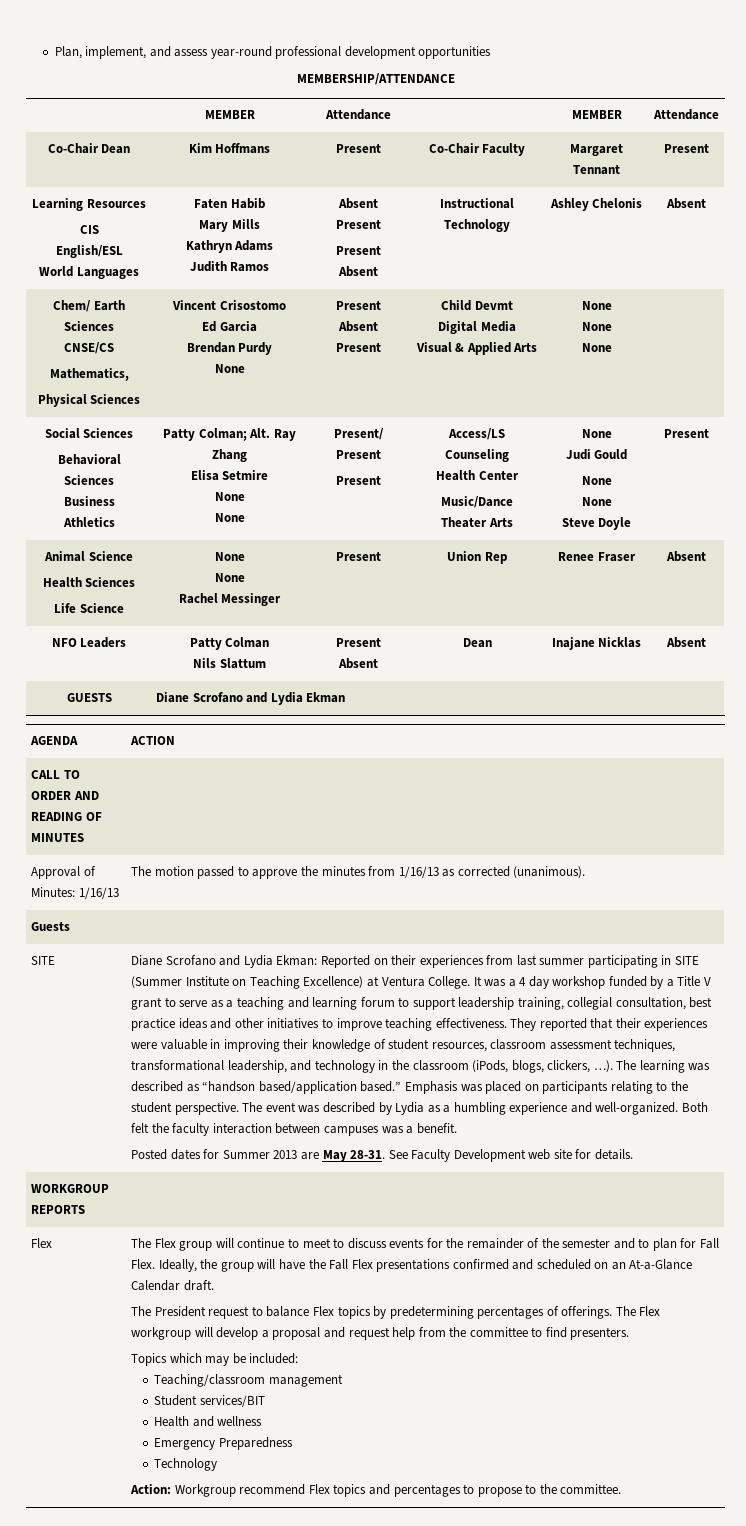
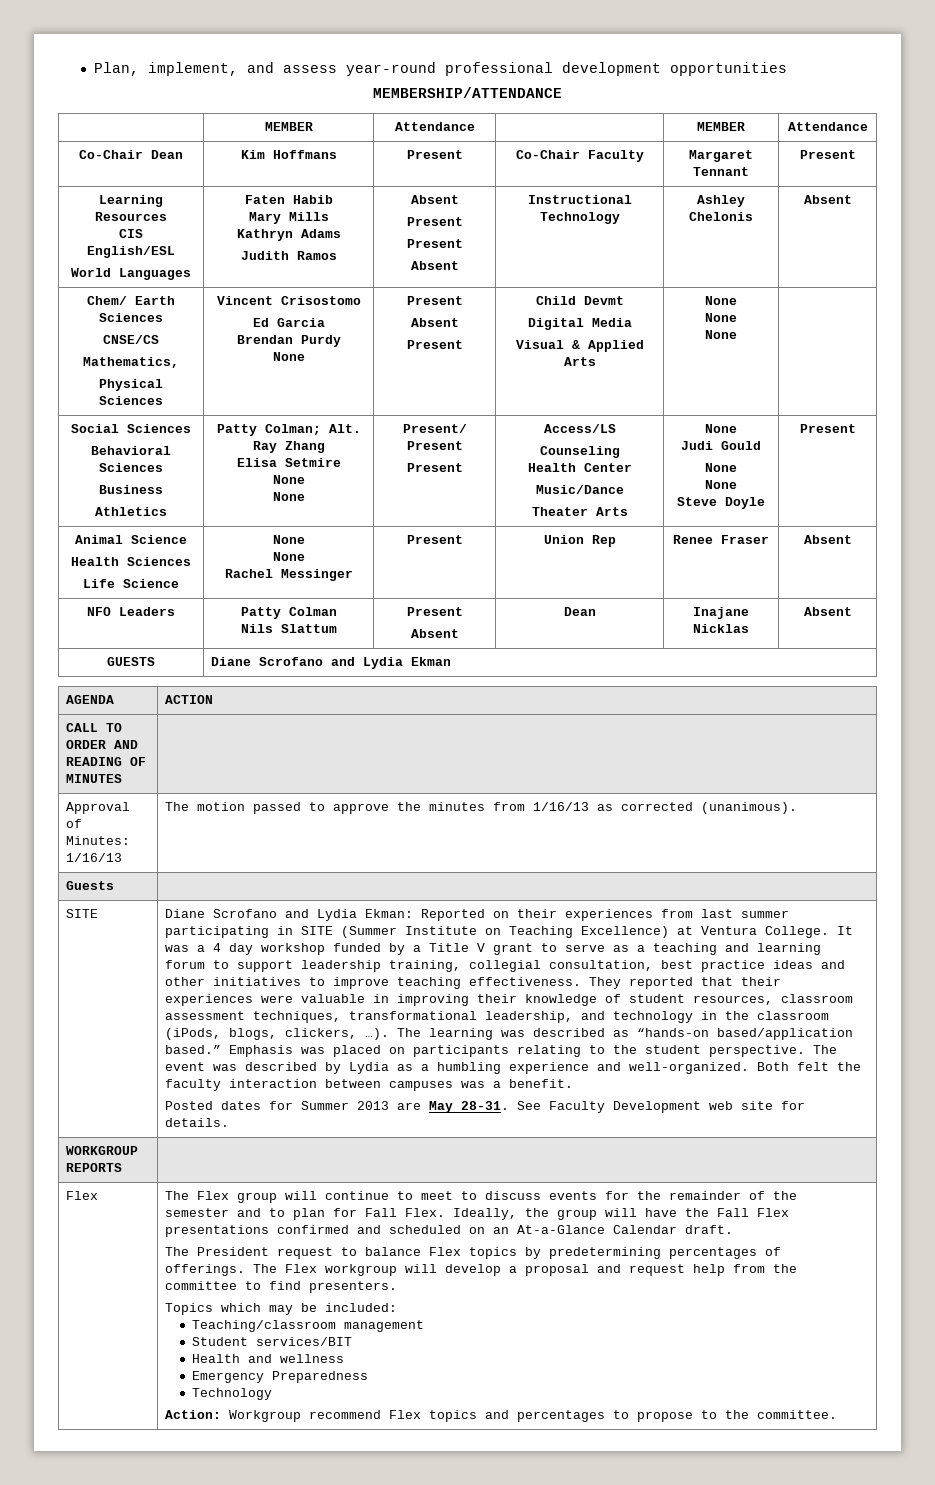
[202,1081,256,1092] “handson -> [637,1028,710,1037] “hands-on

